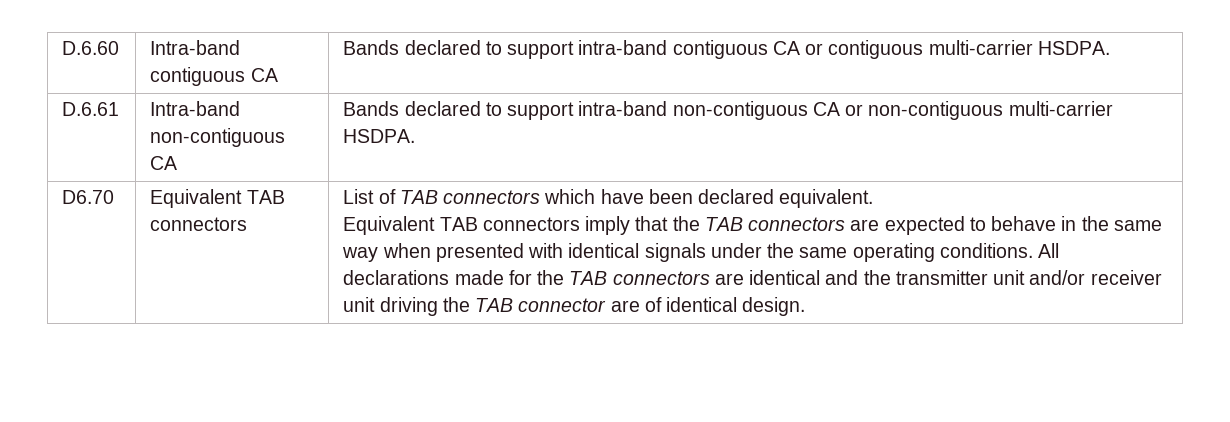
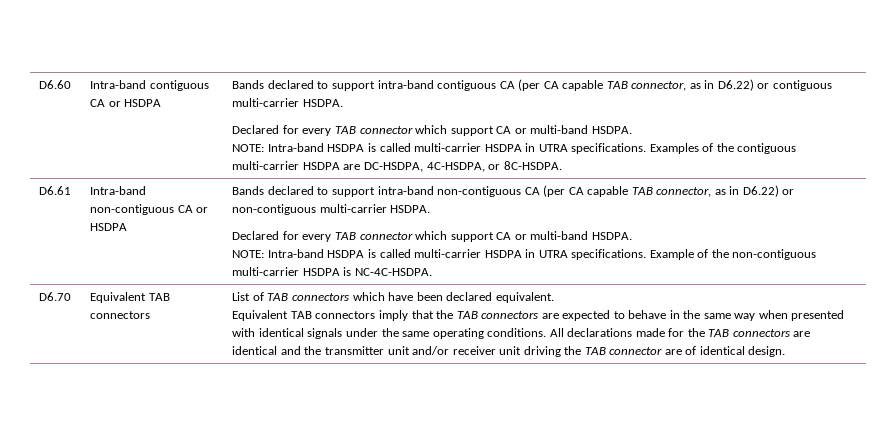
[62,41,120,55] D.6.60 -> [39,80,72,89] D6.60
(278, 75) none -> [108,99,162,107] or HSDPA
[805,40,1110,59] [62,102,120,116] or contiguous multi-carrier HSDPA. // D.6.61 -> [518,79,832,91] [232,98,343,107] [232,125,632,136] [232,143,797,154] [232,161,562,172] [39,186,72,195] (per CA capable TAB connector, as in D6.22) or contiguous multi-carrier HSDPA. // Declared for every TAB connector which support CA or multi-band HSDPA. // NOTE: Intra-band HSDPA is called multi-carrier HSDPA in UTRA specifications. Examples of the contiguous multi-carrier HSDPA are DC-HSDPA, 4C-HSDPA, or 8C-HSDPA. // D6.61
(178, 163) none -> [196,207,209,213] [90,223,128,231] or HSDPA
[845,101,1113,120] [343,129,416,143] or non-contiguous multi-carrier HSDPA. -> [543,185,795,197] [232,204,431,215] [232,231,632,242] [232,249,817,260] [232,267,432,276] (per CA capable TAB connector, as in D6.22) or non-contiguous multi-carrier HSDPA. // Declared for every TAB connector which support CA or multi-band HSDPA. // NOTE: Intra-band HSDPA is called multi-carrier HSDPA in UTRA specifications. Example of the non-contiguous multi-carrier HSDPA is NC-4C-HSDPA.

